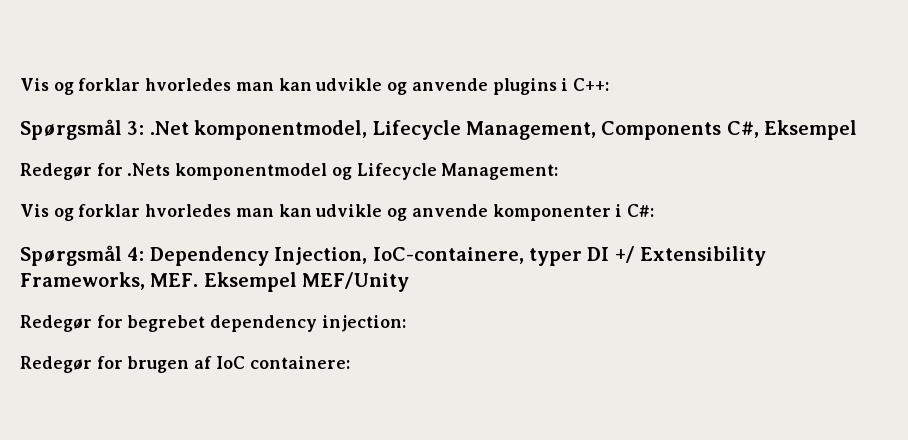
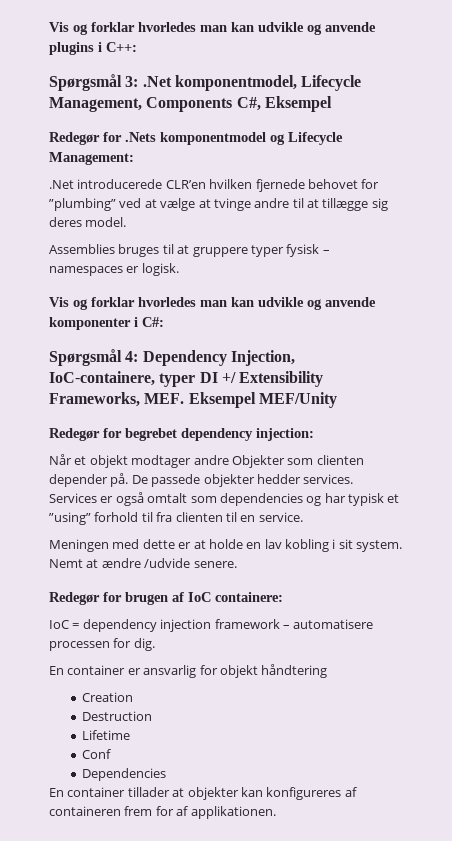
(559, 171) none -> [49,179,380,192] [49,198,388,211] [49,217,127,227] [49,244,330,257] [49,263,179,276] // .Net introducerede CLR’en hvilken fjernede behovet for ”plumbing” ved at vælge at tvinge andre til at tillægge sig deres model. // Assemblies bruges til at gruppere typer fysisk – namespaces er logisk.
(406, 323) none -> [49,454,364,468] [49,473,354,487] [49,492,400,506] [49,512,303,525] [49,539,403,552] [49,558,237,568] // Når et objekt modtager andre Objekter som clienten depender på. De passede objekter hedder services. Services er også omtalt som dependencies og har typisk et ”using” forhold til fra clienten til en service. // Meningen med dette er at holde en lav kobling i sit system. Nemt at ændre /udvide senere.
(350, 362) none -> [49,619,374,632] [49,638,155,651] [49,664,328,678] [82,692,134,702] [82,711,153,721] [82,730,131,740] [82,749,112,759] [82,768,167,781] [49,787,357,800] [49,806,276,819] // IoC = dependency injection framework – automatisere processen for dig. // En container er ansvarlig for objekt håndtering // Creation // Destruction // Lifetime // Conf // Dependencies // En container tillader at objekter kan konfigureres af containeren frem for af applikationen.

